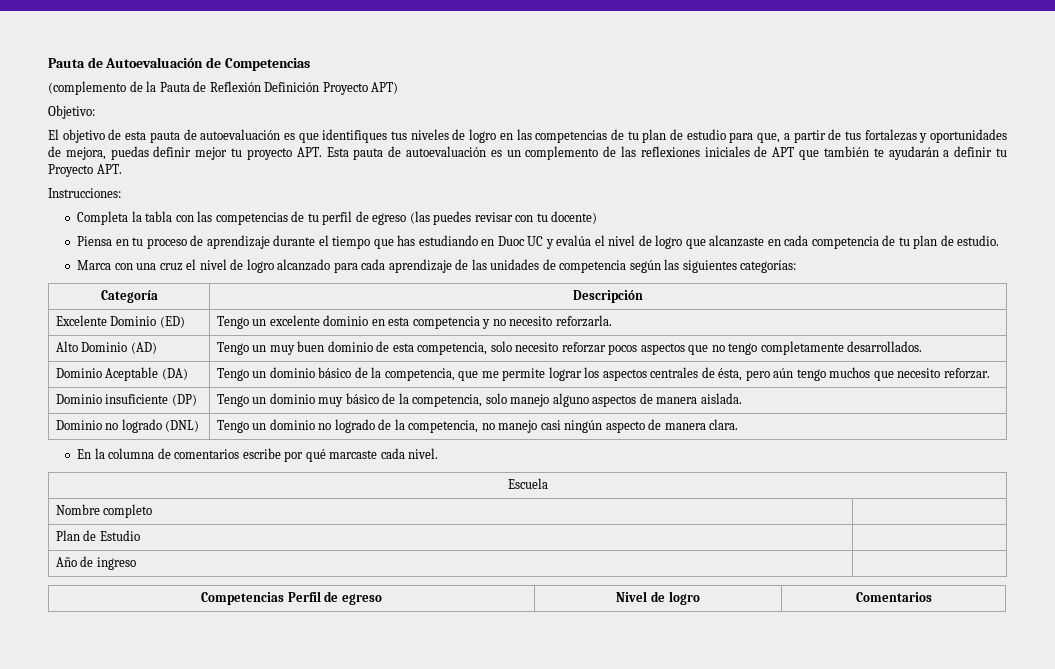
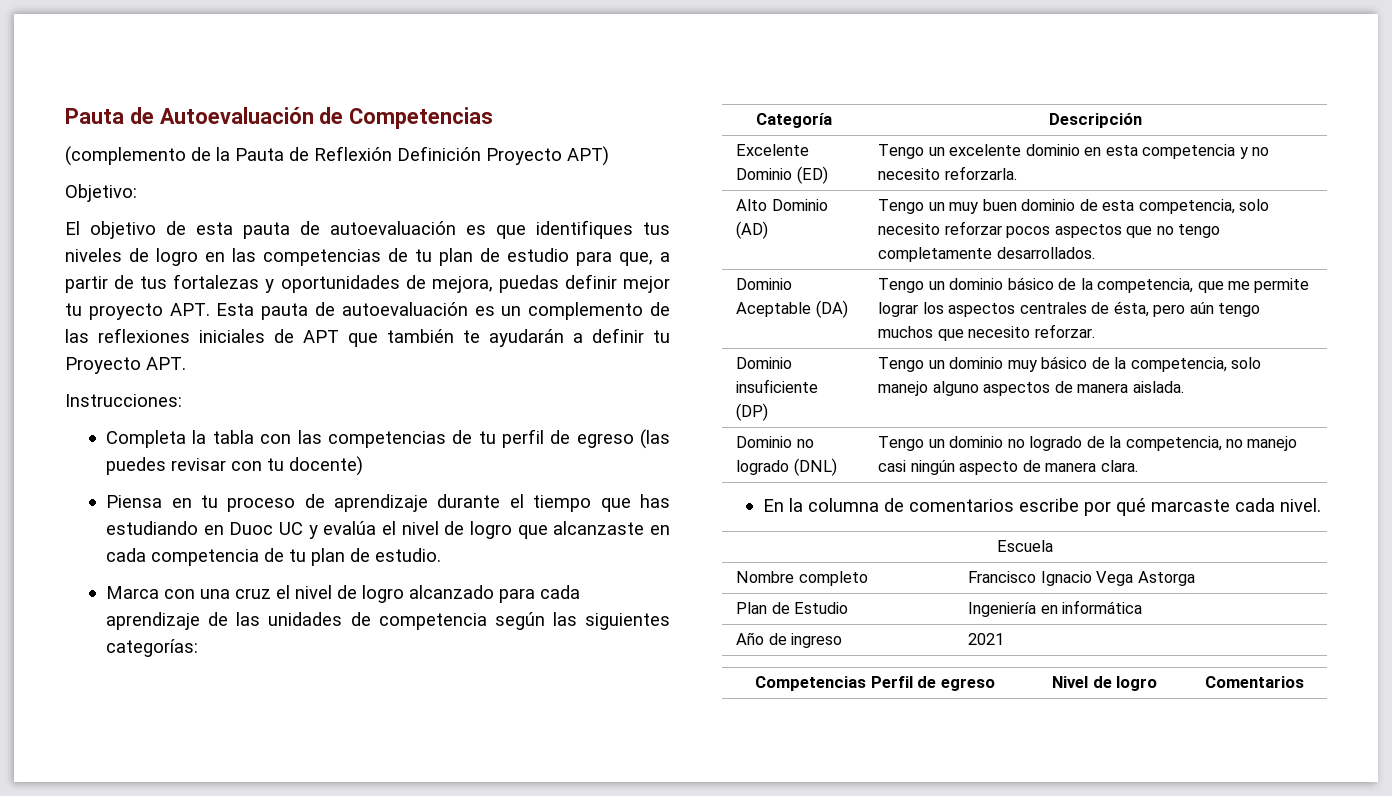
(153, 511) none -> [968,571,1195,586] Francisco Ignacio Vega Astorga
(140, 535) none -> [968,600,1143,617] Ingeniería en informática
(136, 563) none -> [968,633,1005,645] 2021

